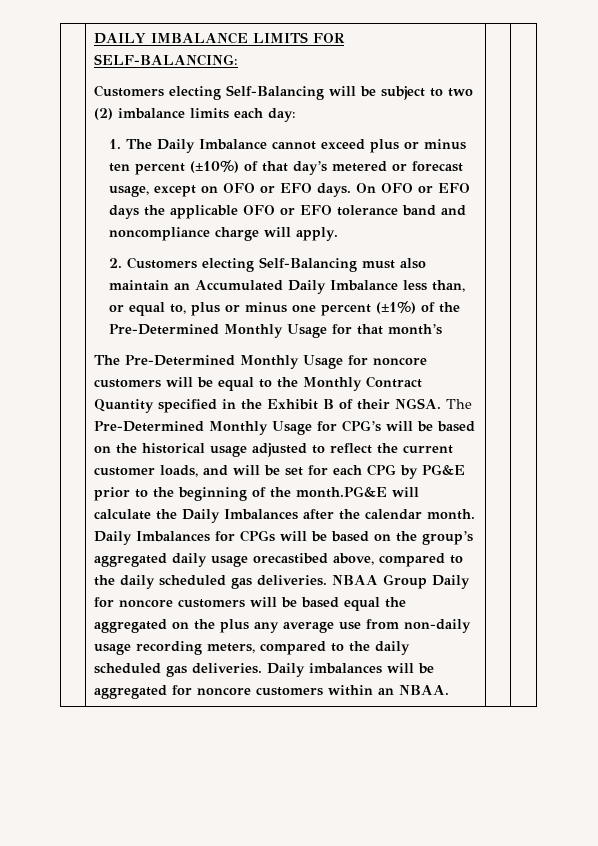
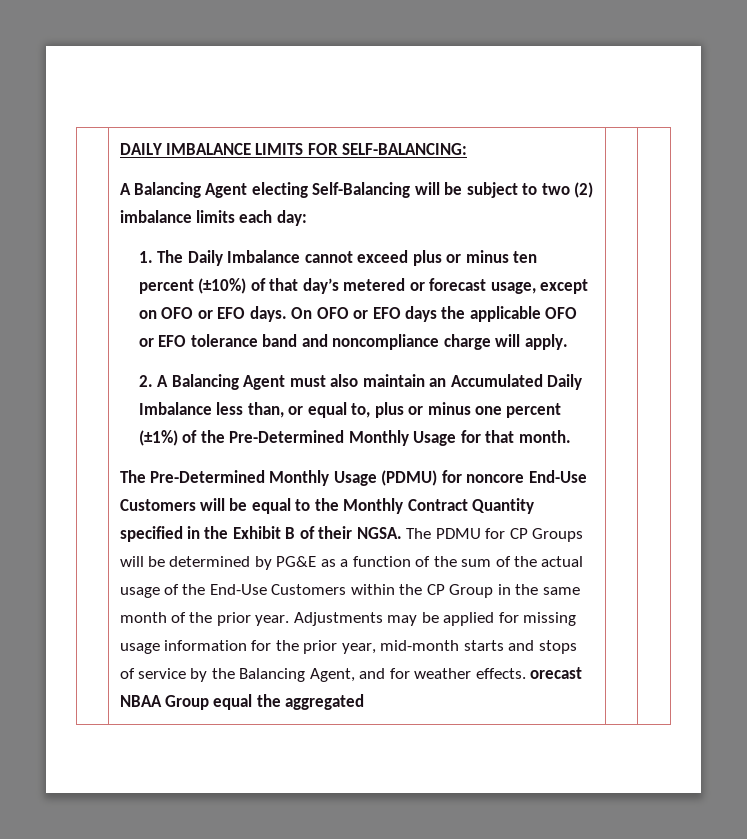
[93,85,164,97] Customers -> [119,182,248,198] A Balancing Agent
[127,257,358,272] Customers electing Self-Balancing -> [157,374,286,390] A Balancing Agent
[388,324,443,335] [93,355,427,369] [93,379,161,388] month’s // The Pre-Determined Monthly Usage for noncore customers -> [518,430,571,443] [119,470,587,486] [119,499,196,511] month. // The Pre-Determined Monthly Usage (PDMU) for noncore End-Use Customers
[93,420,475,435] [93,443,453,457] [93,464,465,479] [93,486,419,501] [93,509,475,523] [93,530,473,545] [93,553,463,567] [93,574,470,589] [93,597,406,611] [93,619,471,633] [93,641,410,655] [93,663,434,677] [93,685,449,699] Pre-Determined Monthly Usage for CPG’s will be based on the historical usage adjusted to reflect the current customer loads, and will be set for each CPG by PG&E prior to the beginning of the month.PG&E will calculate the Daily Imbalances after the calendar month. Daily Imbalances for CPGs will be based on the group’s aggregated daily usage orecastibed above, compared to the daily scheduled gas deliveries. NBAA Group Daily for noncore customers will be based equal the aggregated on the plus any average use from non-daily usage recording meters, compared to the daily scheduled gas deliveries. Daily imbalances will be aggregated for noncore customers within an NBAA. -> [435,528,583,542] [119,556,584,570] [119,584,580,598] [119,612,577,626] [119,640,577,654] [119,667,583,682] [119,694,365,710] PDMU for CP Groups will be determined by PG&E as a function of the sum of the actual usage of the End-Use Customers within the CP Group in the same month of the prior year. Adjustments may be applied for missing usage information for the prior year, mid-month starts and stops of service by the Balancing Agent, and for weather effects. orecast NBAA Group equal the aggregated

